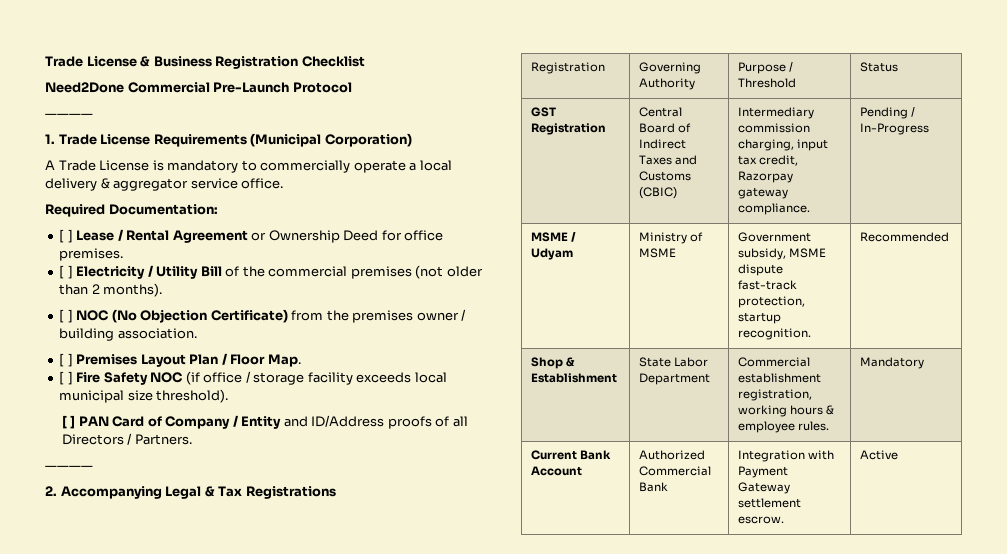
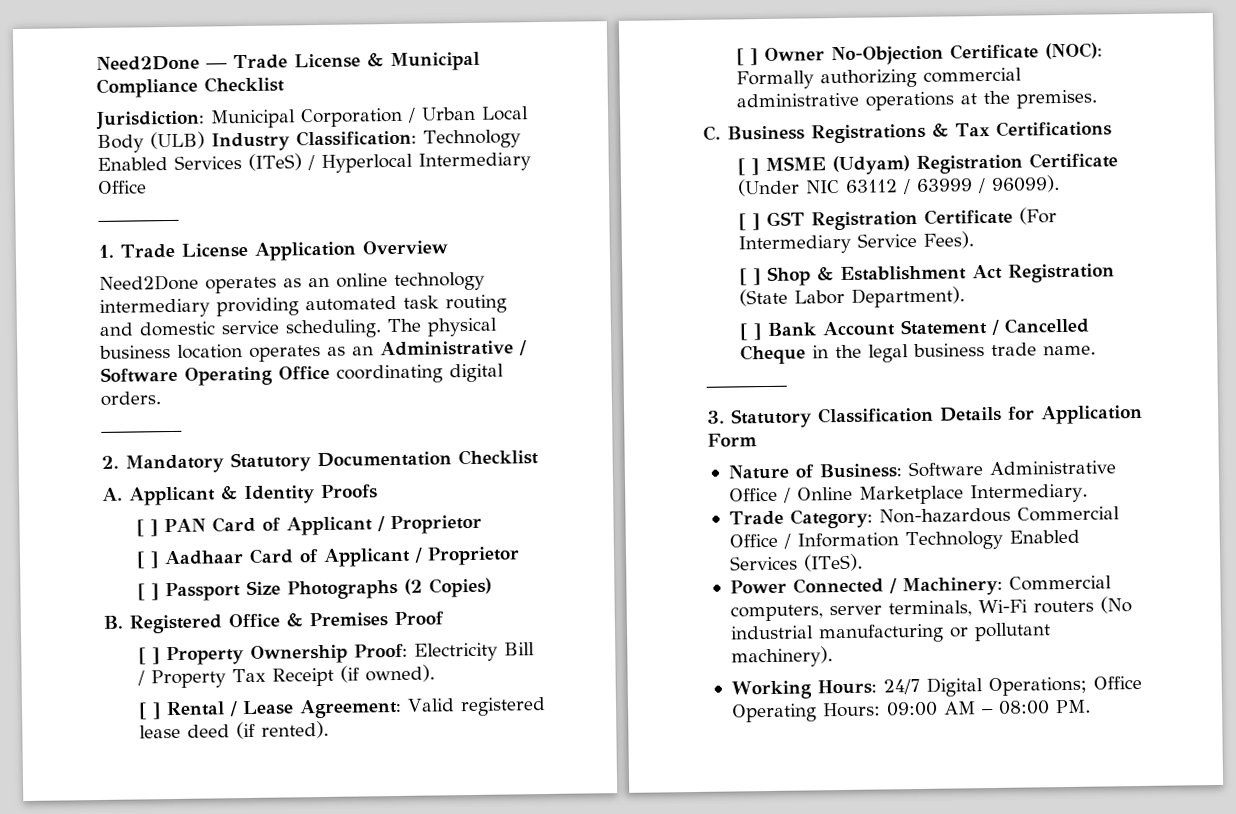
(45, 61) none -> [96,55,228,71] Need2Done —
[153,56,365,69] [45,82,352,93] [45,113,93,118] [45,133,412,147] [45,160,452,173] [45,178,284,191] [45,204,218,217] [59,229,444,243] [59,248,124,261] [59,265,483,279] [59,283,163,297] [59,309,467,323] [59,328,197,341] [59,353,301,367] [59,371,447,385] [59,389,229,403] Business Registration Checklist // Need2Done Commercial Pre-Launch Protocol // ———— // 1. Trade License Requirements (Municipal Corporation) // A Trade License is mandatory to commercially operate a local delivery & aggregator service office. // Required Documentation: // [ ] Lease / Rental Agreement or Ownership Deed for office premises. // [ ] Electricity / Utility Bill of the commercial premises (not older than 2 months). // [ ] NOC (No Objection Certificate) from the premises owner / building association. // [ ] Premises Layout Plan / Floor Map. // [ ] Fire Safety NOC (if office / storage facility exceeds local municipal size threshold). -> [389,51,480,72] [96,76,285,98] [95,106,529,130] [97,129,521,153] [97,152,531,173] [97,180,147,194] [98,219,180,226] [98,240,448,261] [99,271,485,294] [99,294,507,318] [99,317,498,339] [99,340,527,362] [100,363,504,386] [100,391,161,406] [101,430,183,437] [101,449,539,474] [102,484,378,506] Municipal Compliance Checklist // Jurisdiction: Municipal Corporation / Urban Local Body (ULB) Industry Classification: Technology Enabled Services (ITeS) / Hyperlocal Intermediary Office // ———— // 1. Trade License Application Overview // Need2Done operates as an online technology intermediary providing automated task routing and domestic service scheduling. The physical business location operates as an Administrative / Software Operating Office coordinating digital orders. // ———— // 2. Mandatory Statutory Documentation Checklist // A. Applicant & Identity Proofs
[165,415,468,429] [61,433,192,445] [45,465,93,470] [45,486,336,499] [531,62,606,74] [639,62,702,74] [639,78,696,90] [738,62,794,74] [738,78,797,88] [860,62,899,72] [531,107,557,117] [531,123,607,135] [639,107,683,117] [639,123,692,133] [639,139,687,149] [639,155,698,165] [639,171,692,181] [639,187,678,199] [738,107,815,119] [738,123,811,133] [738,139,829,151] [738,155,799,166] [738,171,794,183] [738,188,789,199] [738,203,811,215] [860,107,916,119] [860,123,930,135] [531,232,577,242] [531,248,574,260] [639,232,704,244] [639,248,677,258] [738,232,812,242] [738,248,827,260] [738,264,784,276] [738,280,798,290] [738,296,806,308] [738,313,782,324] [738,328,812,340] [860,232,950,242] [531,357,576,369] [531,373,618,383] [639,357,709,367] [639,373,711,385] [738,357,811,367] [738,373,822,383] [738,389,813,401] [738,405,835,417] [738,421,830,433] [860,357,925,369] [531,450,612,460] [531,466,583,476] [639,450,706,460] [639,466,712,476] [639,482,669,492] [738,450,835,462] [738,466,789,478] [738,482,791,494] [738,498,802,508] [738,516,785,524] [860,450,899,460] Company / Entity and ID/Address proofs of all Directors / Partners. // ———— // 2. Accompanying Legal & Tax Registrations // Registration | Governing Authority | Purpose / Threshold | Status // GST Registration | Central Board of Indirect Taxes and Customs (CBIC) | Intermediary commission charging, input tax credit, Razorpay gateway compliance. | Pending / In-Progress // MSME / Udyam | Ministry of MSME | Government subsidy, MSME dispute fast-track protection, startup recognition. | Recommended // Shop & Establishment | State Labor Department | Commercial establishment registration, working hours & employee rules. | Mandatory // Current Bank Account | Authorized Commercial Bank | Integration with Payment Gateway settlement escrow. | Active -> [285,514,482,536] [135,546,520,569] [136,577,492,602] [103,611,444,634] [137,642,535,666] [136,664,435,689] [137,697,546,720] [138,720,329,740] [735,42,1103,66] [735,67,1022,90] [735,89,1098,111] [703,120,1112,144] [736,152,1118,176] [736,175,1060,197] [737,207,1057,231] [737,231,974,255] [738,263,1115,286] [738,286,965,308] [738,317,1090,341] [739,342,1096,365] [706,385,788,392] [707,404,1143,429] [707,433,757,447] [727,460,1116,480] [728,483,1088,505] [728,506,1120,529] [728,529,1080,551] [729,553,863,572] [729,575,1112,597] [729,596,1132,622] [729,622,1051,644] [730,646,833,668] [730,675,1142,700] [731,699,1091,723] Applicant / Proprietor // [ ] Aadhaar Card of Applicant / Proprietor // [ ] Passport Size Photographs (2 Copies) // B. Registered Office & Premises Proof // [ ] Property Ownership Proof: Electricity Bill / Property Tax Receipt (if owned). // [ ] Rental / Lease Agreement: Valid registered lease deed (if rented). // [ ] Owner No-Objection Certificate (NOC): Formally authorizing commercial administrative operations at the premises. // C. Business Registrations & Tax Certifications // [ ] MSME (Udyam) Registration Certificate (Under NIC 63112 / 63999 / 96099). // [ ] GST Registration Certificate (For Intermediary Service Fees). // [ ] Shop & Establishment Act Registration (State Labor Department). // [ ] Bank Account Statement / Cancelled Cheque in the legal business trade name. // ———— // 3. Statutory Classification Details for Application Form // Nature of Business: Software Administrative Office / Online Marketplace Intermediary. // Trade Category: Non-hazardous Commercial Office / Information Technology Enabled Services (ITeS). // Power Connected / Machinery: Commercial computers, server terminals, Wi-Fi routers (No industrial manufacturing or pollutant machinery). // Working Hours: 24/7 Digital Operations; Office Operating Hours: 09:00 AM – 08:00 PM.

